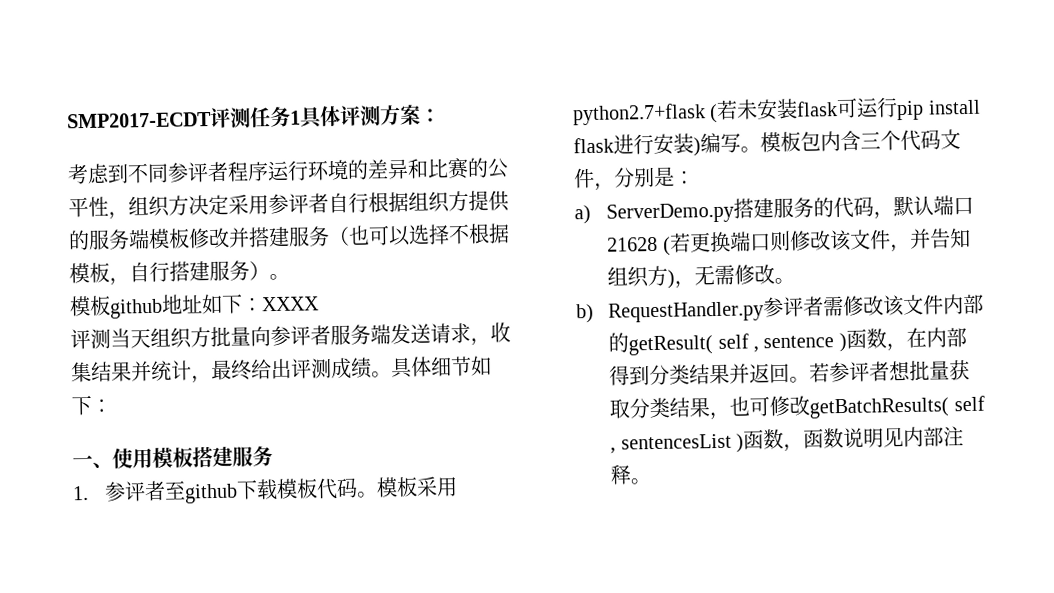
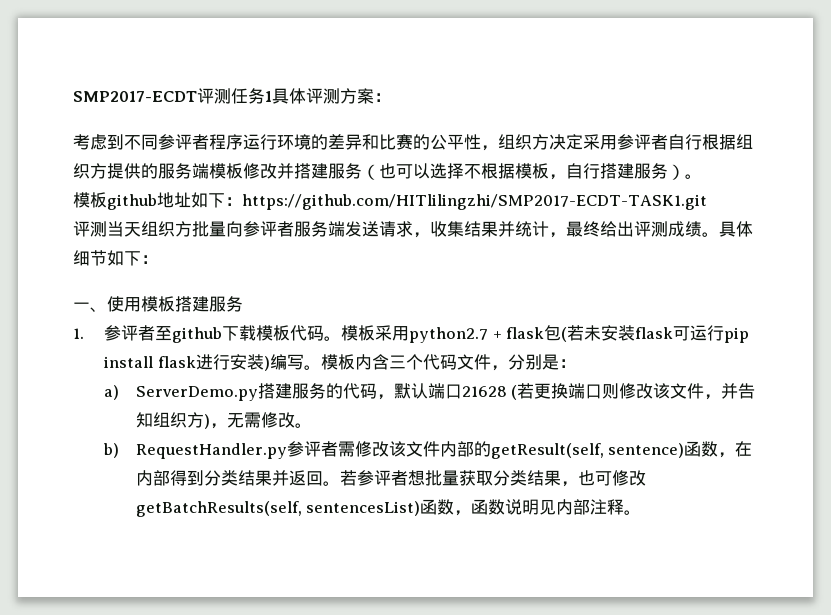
[261,296,320,312] XXXX -> [242,194,707,210] https://github.com/HITlilingzhi/SMP2017-ECDT-TASK1.git
[572,103,707,126] python2.7+flask -> [409,325,562,343] python2.7 + flask包
[800,131,822,152] 包 -> (355, 362) none
[628,332,847,356] getResult( self , sentence ) -> [490,443,685,459] getResult(self, sentence)
[809,395,985,419] [610,433,744,454] getBatchResults( self , sentencesList ) -> [135,501,421,517] getBatchResults(self, sentencesList)

